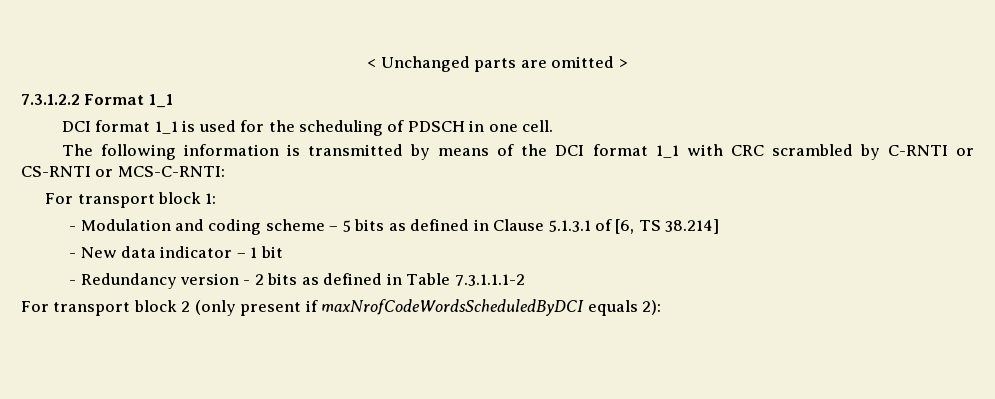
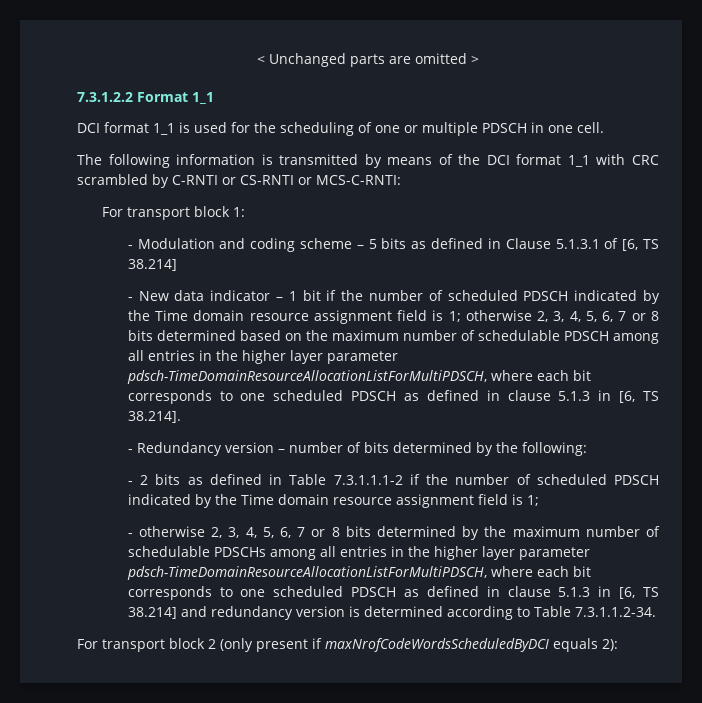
(405, 126) none -> [375,122,478,136] one or multiple
[69,273,239,289] // - Redundancy version -> [326,290,661,304] [127,310,660,324] [127,330,659,344] [127,350,398,364] [126,370,591,384] [127,390,659,404] [127,411,181,423] [127,442,587,456] if the number of scheduled PDSCH indicated by the Time domain resource assignment field is 1; otherwise 2, 3, 4, 5, 6, 7 or 8 bits determined based on the maximum number of schedulable PDSCH among all entries in the higher layer parameter pdsch-TimeDomainResourceAllocationListForMultiPDSCH, where each bit corresponds to one scheduled PDSCH as defined in clause 5.1.3 in [6, TS 38.214]. // - Redundancy version – number of bits determined by the following: //
(525, 280) none -> [409,474,659,485] [127,494,539,508] [127,526,661,540] [127,546,590,560] [126,566,591,580] [127,586,659,600] [127,606,656,620] if the number of scheduled PDSCH indicated by the Time domain resource assignment field is 1; // - otherwise 2, 3, 4, 5, 6, 7 or 8 bits determined by the maximum number of schedulable PDSCHs among all entries in the higher layer parameter pdsch-TimeDomainResourceAllocationListForMultiPDSCH, where each bit corresponds to one scheduled PDSCH as defined in clause 5.1.3 in [6, TS 38.214] and redundancy version is determined according to Table 7.3.1.1.2-34.

